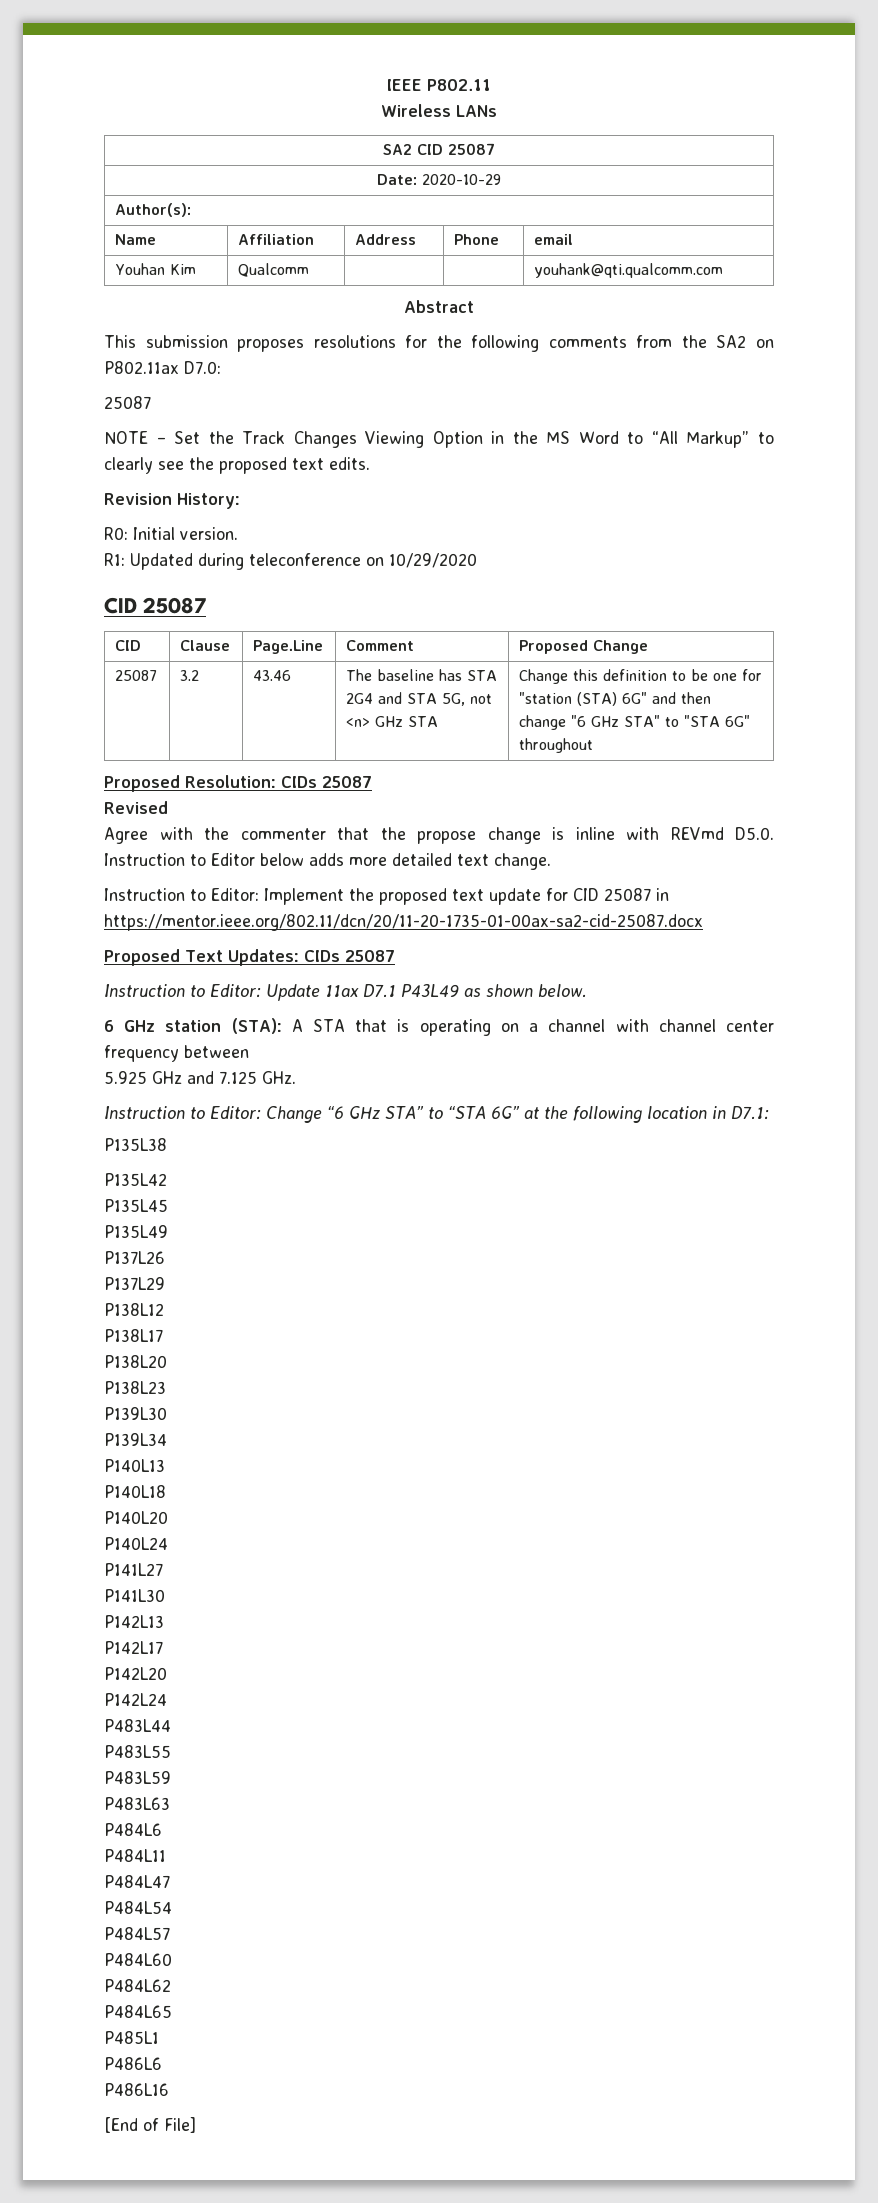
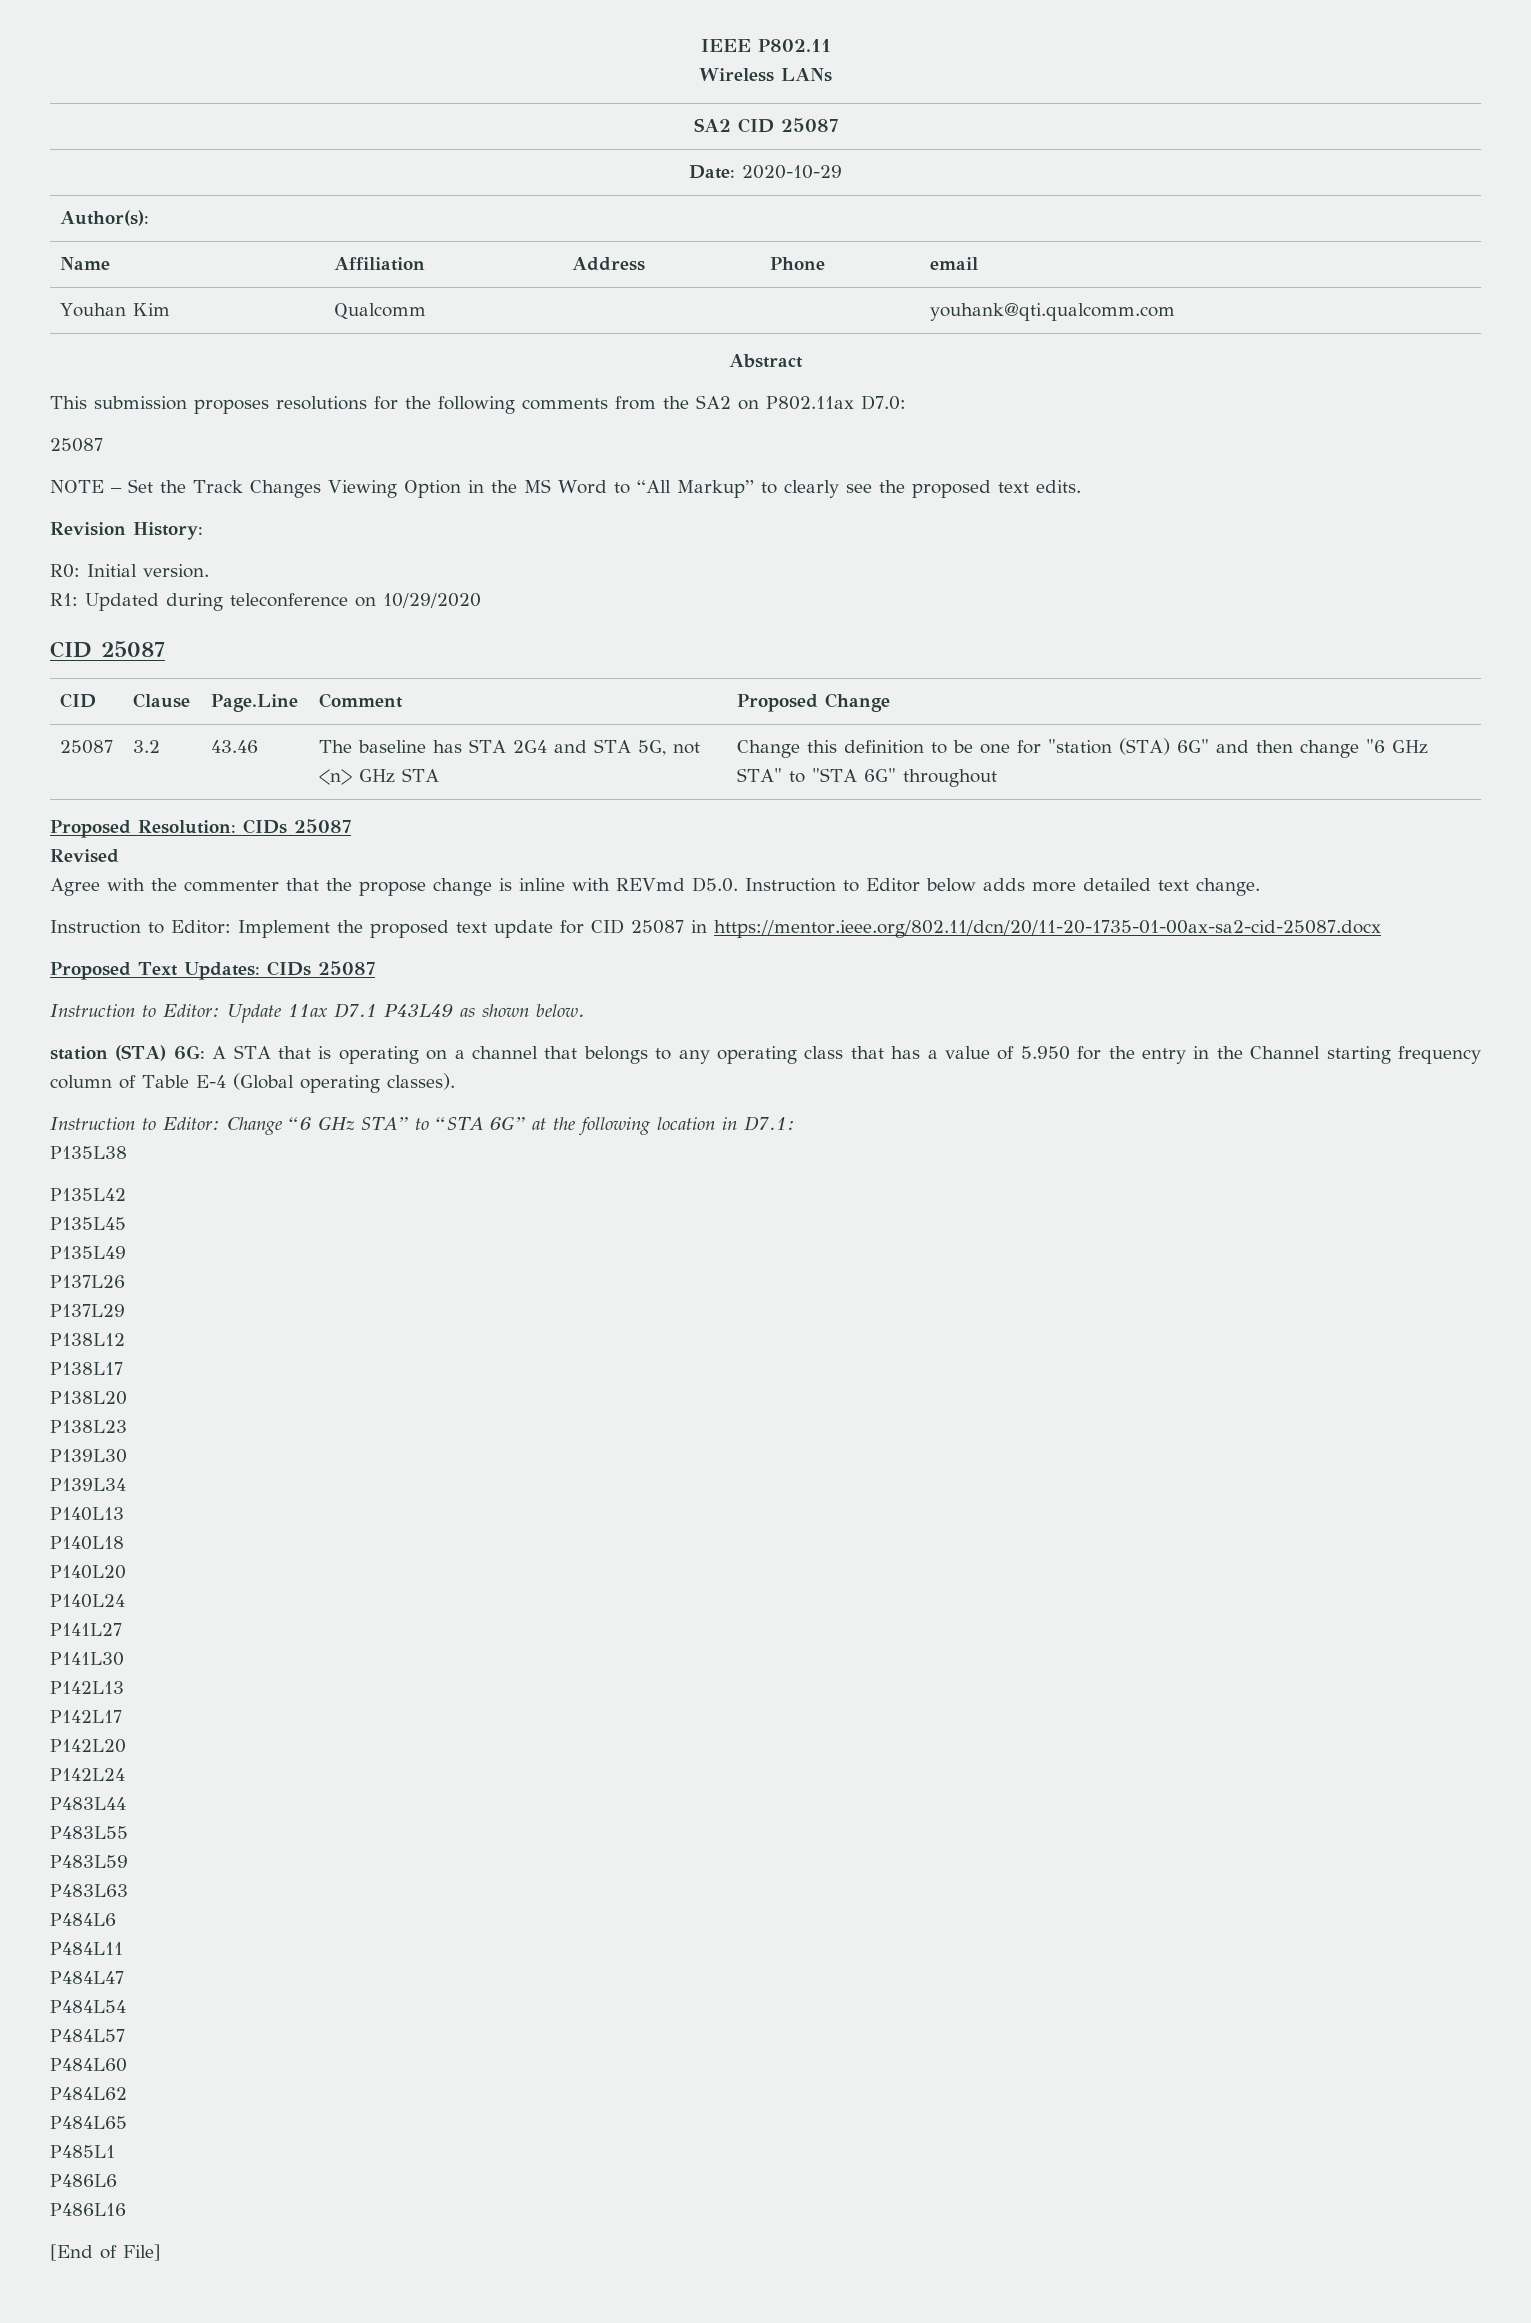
[104,1018,282,1034] 6 GHz station (STA): -> [50,1045,205,1061] station (STA) 6G:
[615,1019,774,1032] [104,1045,249,1062] [104,1071,296,1084] with channel center frequency between // 5.925 GHz and 7.125 GHz. -> [544,1046,1482,1064] [50,1073,455,1093] that belongs to any operating class that has a value of 5.950 for the entry in the Channel starting frequency column of Table E-4 (Global operating classes).

